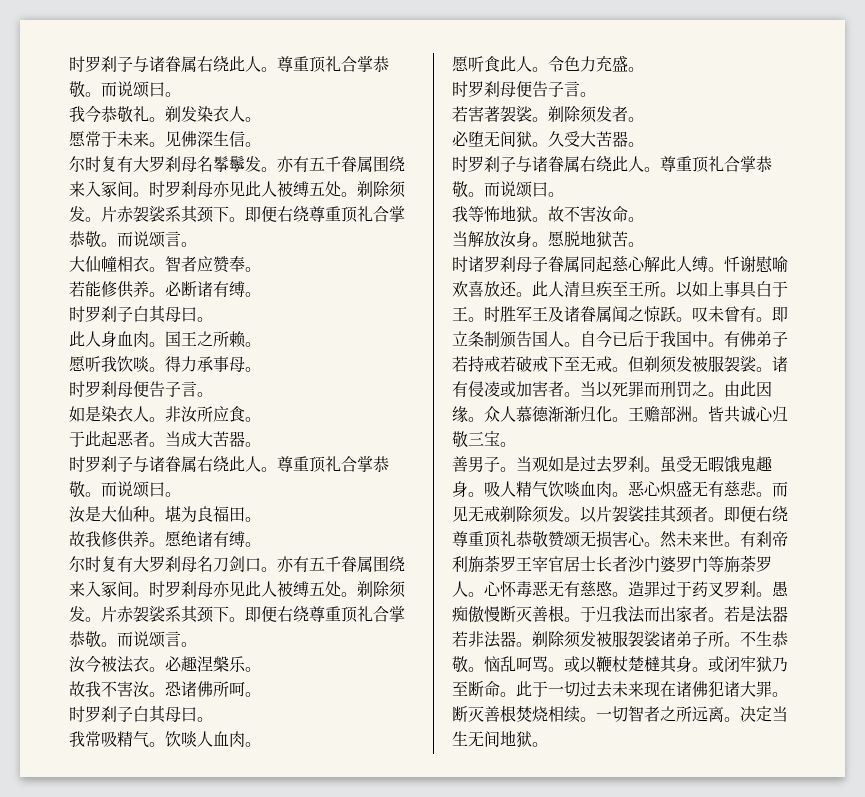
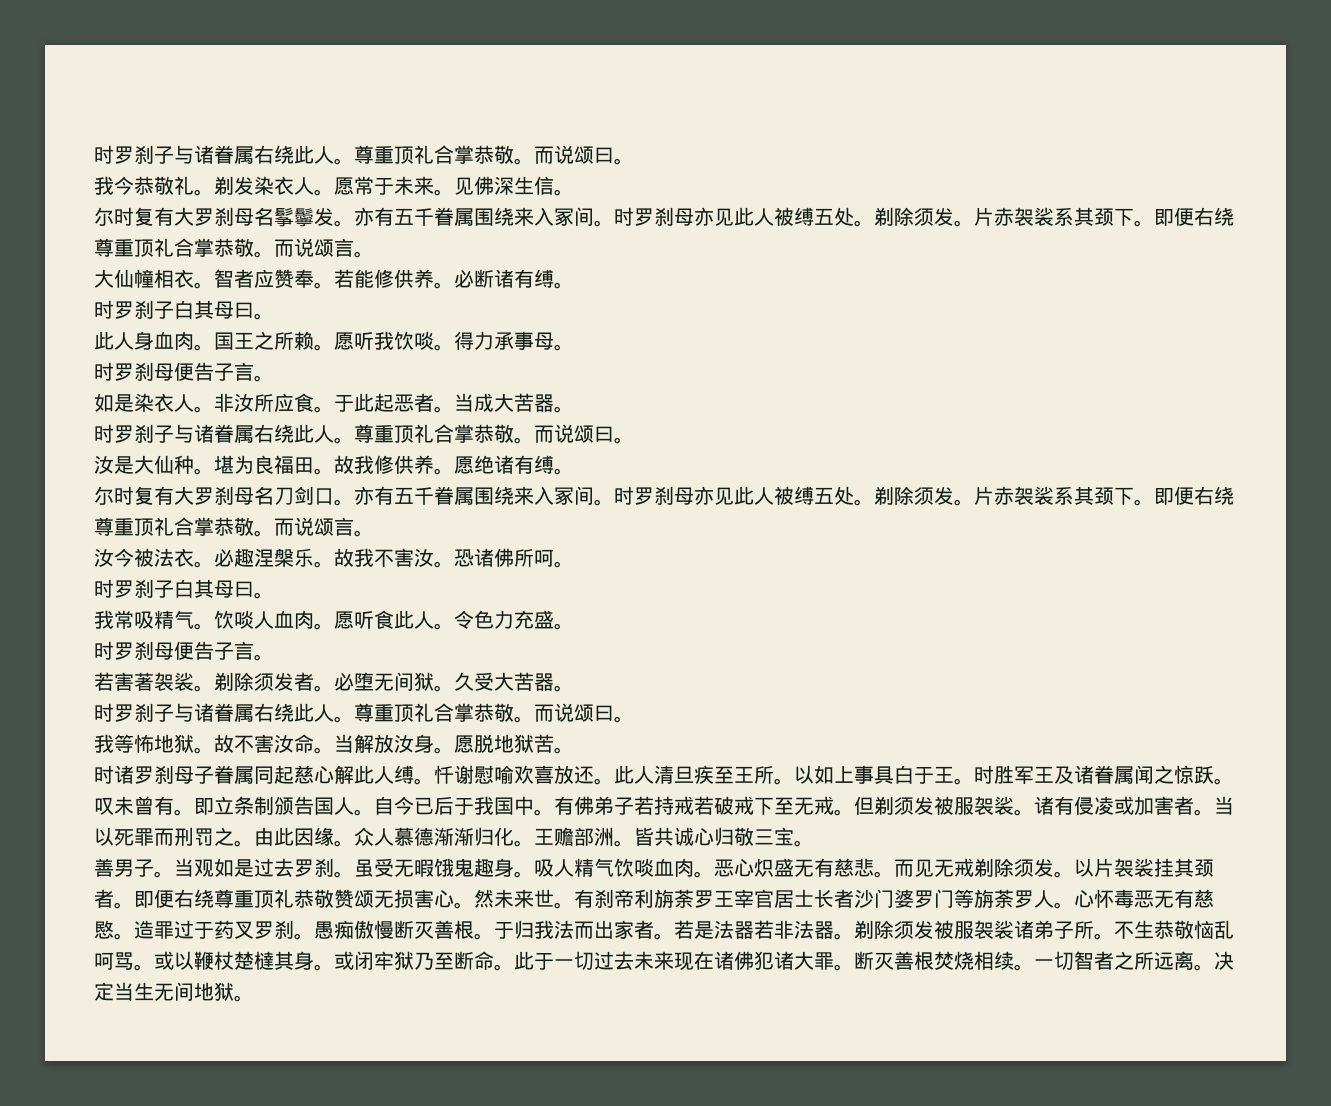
(261, 119) // -> (334, 192) none
(261, 269) // -> (334, 285) none
(261, 344) // -> (334, 347) none
(261, 419) // -> (334, 409) none
(261, 519) // -> (334, 471) none
(261, 669) // -> (334, 564) none
(261, 744) // -> (334, 626) none
(644, 119) // -> (334, 688) none
(644, 219) // -> (334, 750) none
[468,667,484,672] 。 -> (1194, 929) none

